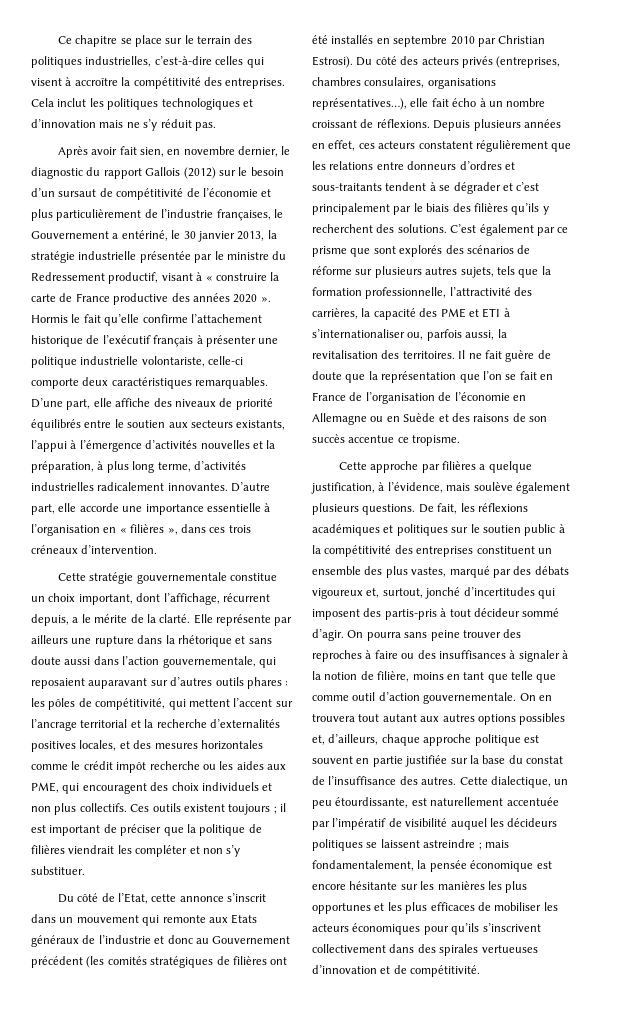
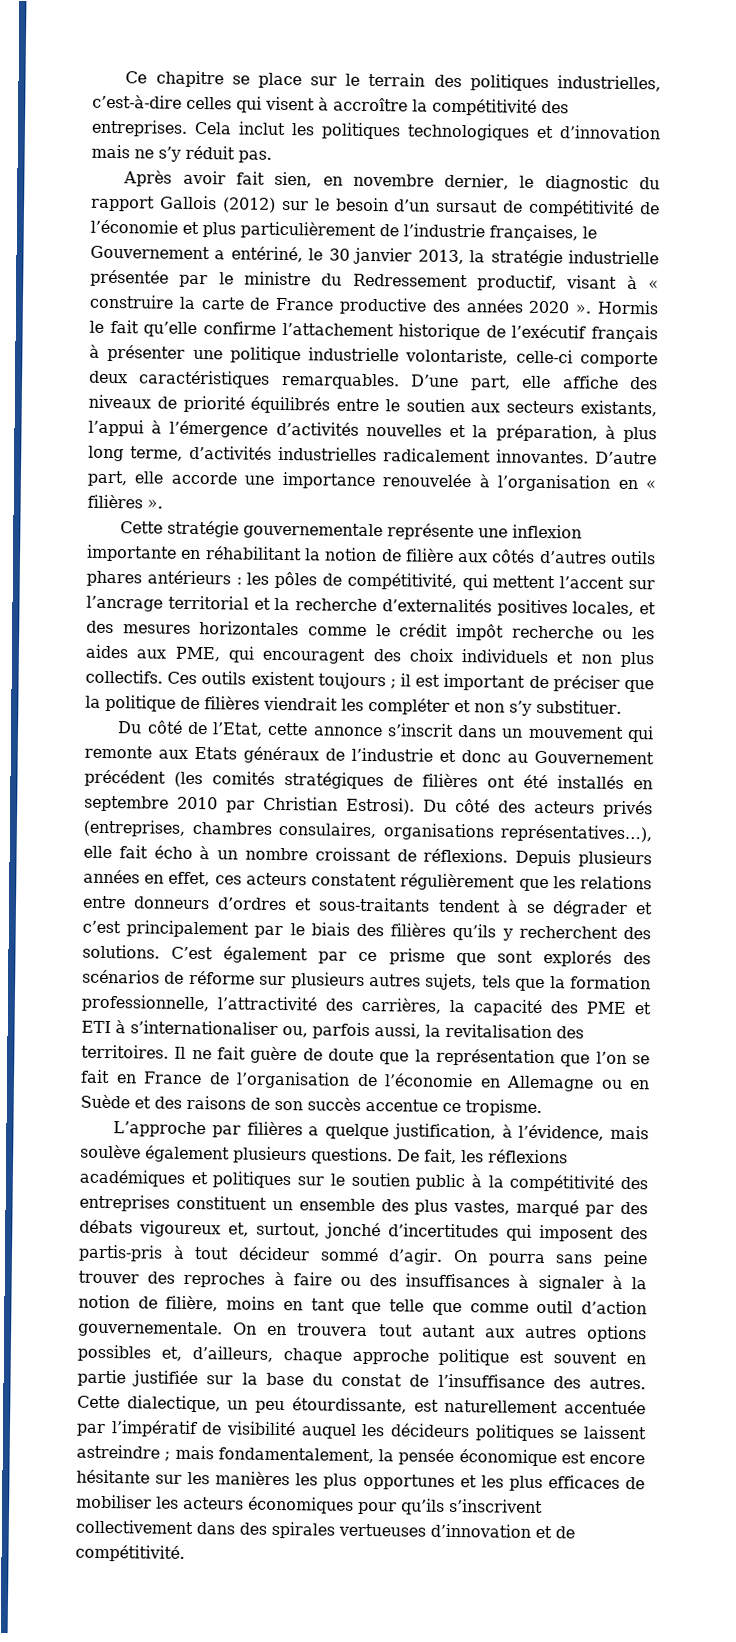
[206,503,261,512] essentielle -> [382,473,473,488] renouvelée
[167,524,251,535] [31,545,158,554] [57,572,277,584] [31,593,270,605] [31,614,293,626] [31,635,272,647] [31,656,276,668] [31,678,168,689] », dans ces trois créneaux d’intervention. // Cette stratégie gouvernementale constitue un choix important, dont l’affichage, récurrent depuis, a le mérite de la clarté. Elle représente par ailleurs une rupture dans la rhétorique et sans doute aussi dans l’action gouvernementale, qui reposaient auparavant sur -> [147,499,163,509] [120,520,583,541] [86,544,536,563] ». // Cette stratégie gouvernementale représente une inflexion importante en réhabilitant la notion de filière aux côtés
(282, 683) none -> [146,570,231,585] antérieurs
[338,461,419,473] Cette approche -> [113,1121,207,1138] L’approche

